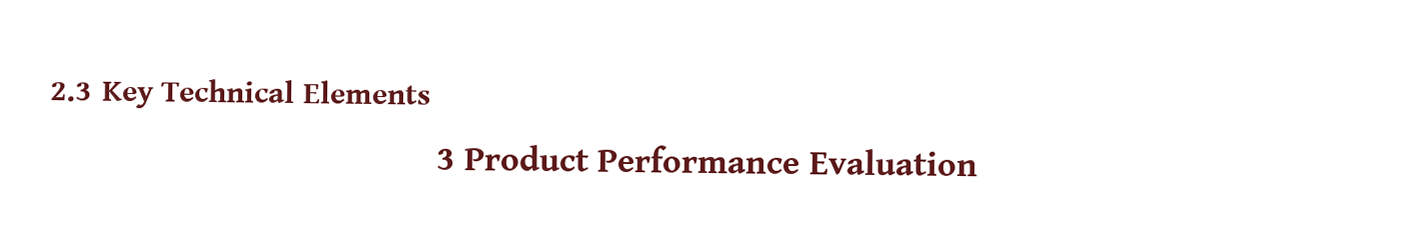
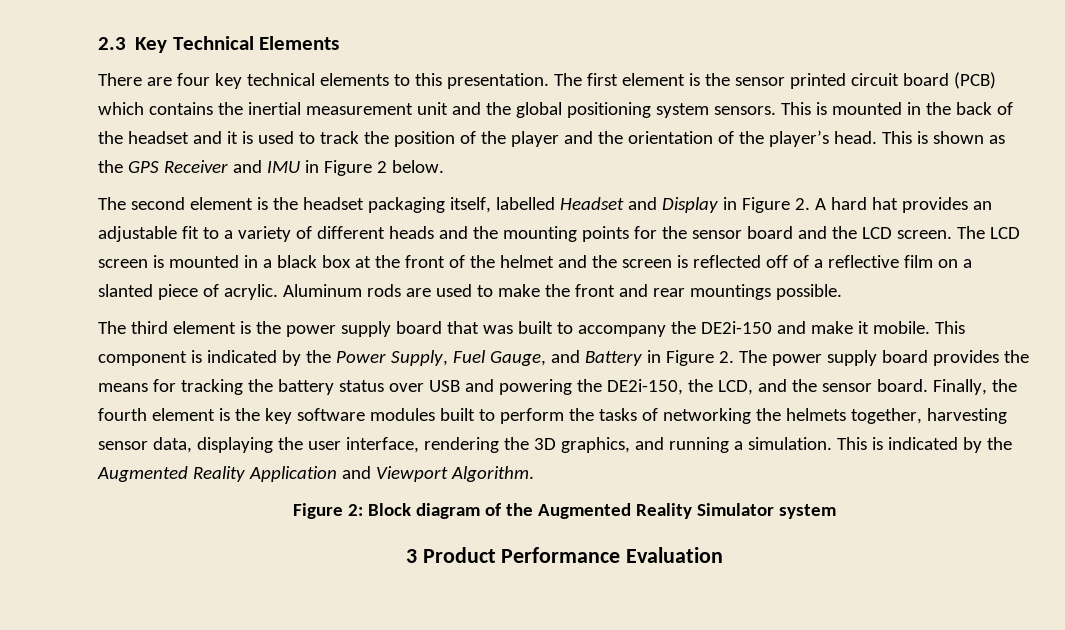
(431, 92) none -> [98,72,996,89] [98,102,1013,118] [98,130,1005,147] [98,160,444,176] [98,197,992,213] [98,226,1020,242] [98,255,972,268] [98,284,842,300] [98,321,965,337] [98,350,1029,366] [98,379,1017,395] [98,408,1007,424] [98,437,1012,453] [97,466,534,482] [293,503,836,519] // There are four key technical elements to this presentation. The first element is the sensor printed circuit board (PCB) which contains the inertial measurement unit and the global positioning system sensors. This is mounted in the back of the headset and it is used to track the position of the player and the orientation of the player’s head. This is shown as the GPS Receiver and IMU in Figure 2 below. // The second element is the headset packaging itself, labelled Headset and Display in Figure 2. A hard hat provides an adjustable fit to a variety of different heads and the mounting points for the sensor board and the LCD screen. The LCD screen is mounted in a black box at the front of the helmet and the screen is reflected off of a reflective film on a slanted piece of acrylic. Aluminum rods are used to make the front and rear mountings possible. // The third element is the power supply board that was built to accompany the DE2i-150 and make it mobile. This component is indicated by the Power Supply, Fuel Gauge, and Battery in Figure 2. The power supply board provides the means for tracking the battery status over USB and powering the DE2i-150, the LCD, and the sensor board. Finally, the fourth element is the key software modules built to perform the tasks of networking the helmets together, harvesting sensor data, displaying the user interface, rendering the 3D graphics, and running a simulation. This is indicated by the Augmented Reality Application and Viewport Algorithm. // Figure 2: Block diagram of the Augmented Reality Simulator system

